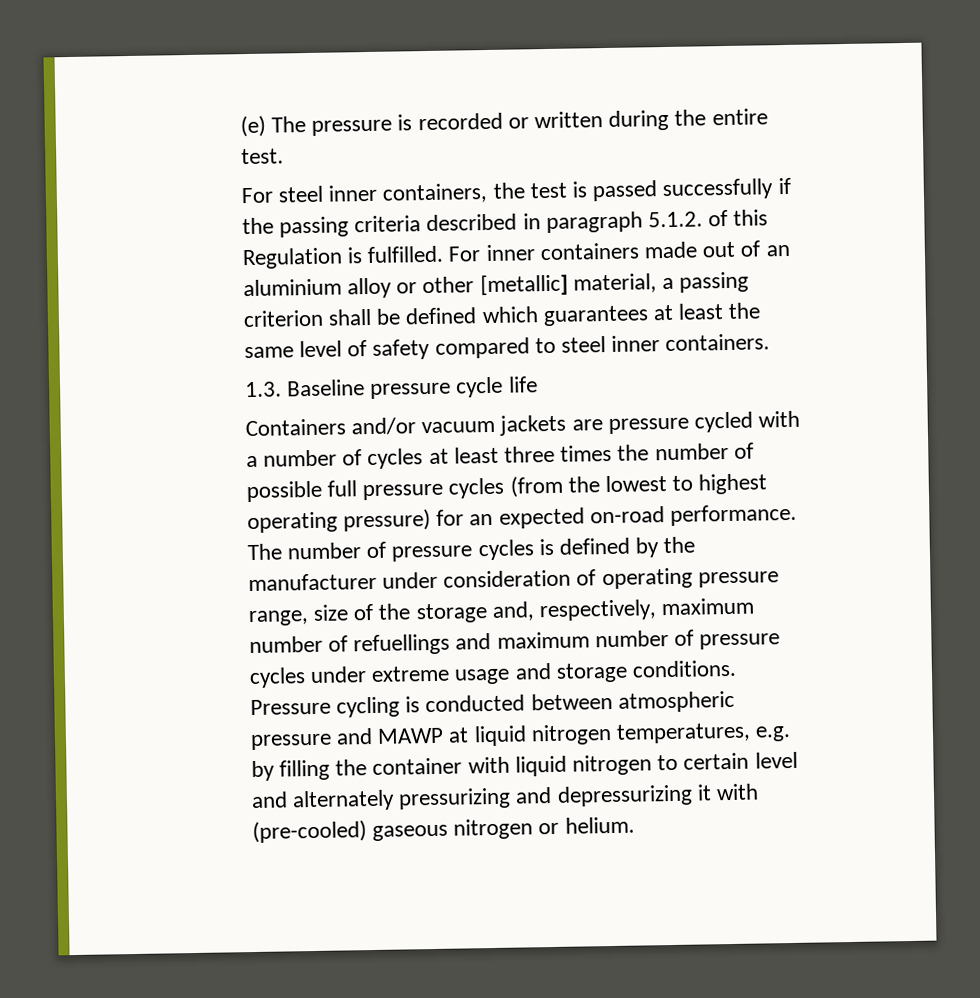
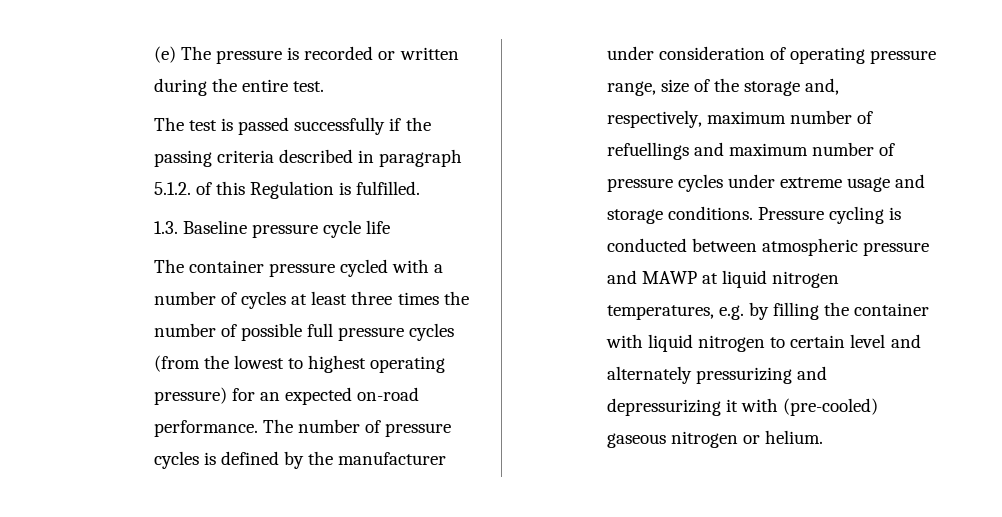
[240,182,525,204] For steel inner containers, the -> [153,117,184,131] The
[448,240,790,262] [242,271,750,299] [242,302,762,328] [243,333,771,360] For inner containers made out of an aluminium alloy or other [metallic] material, a passing criterion shall be defined which guarantees at least the same level of safety compared to steel inner containers. -> (421, 188) none
[244,414,603,437] Containers and/or vacuum jackets are -> [153,259,264,273] The container

